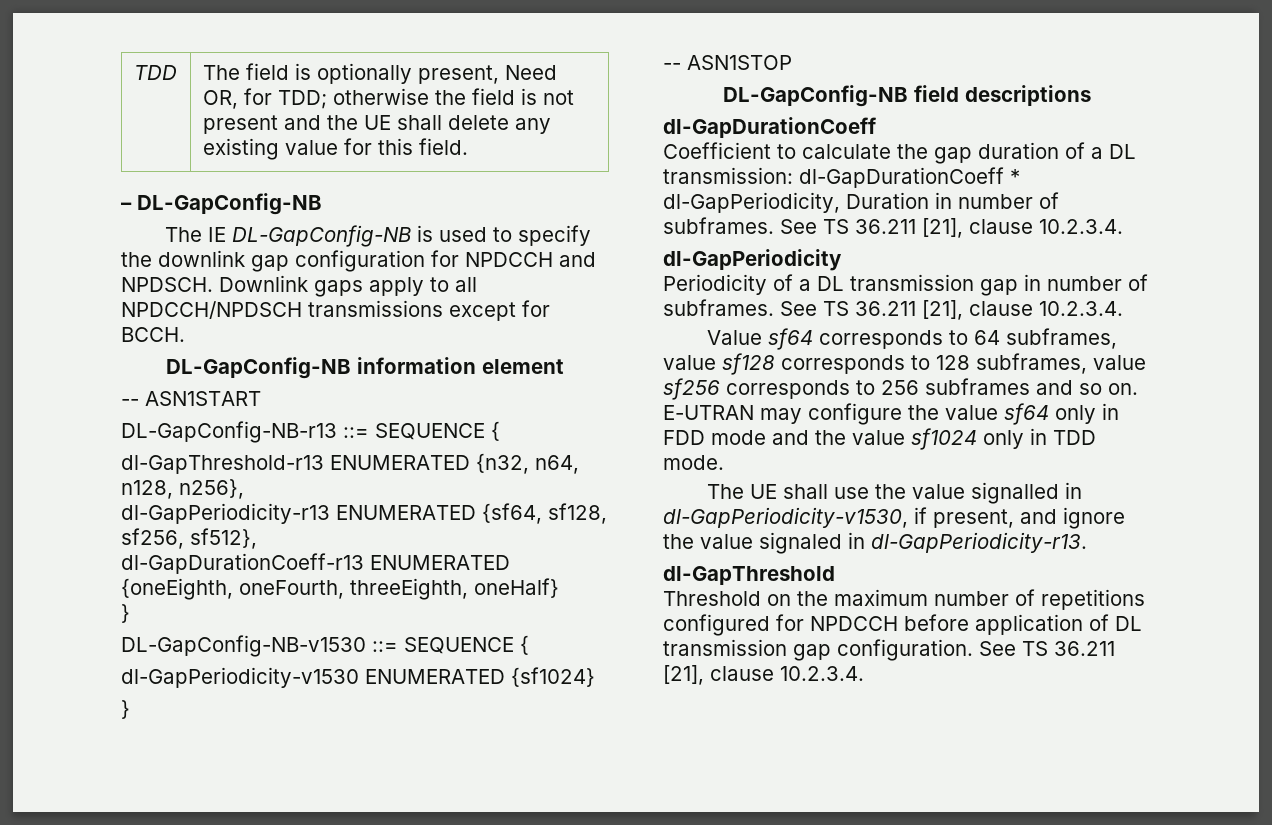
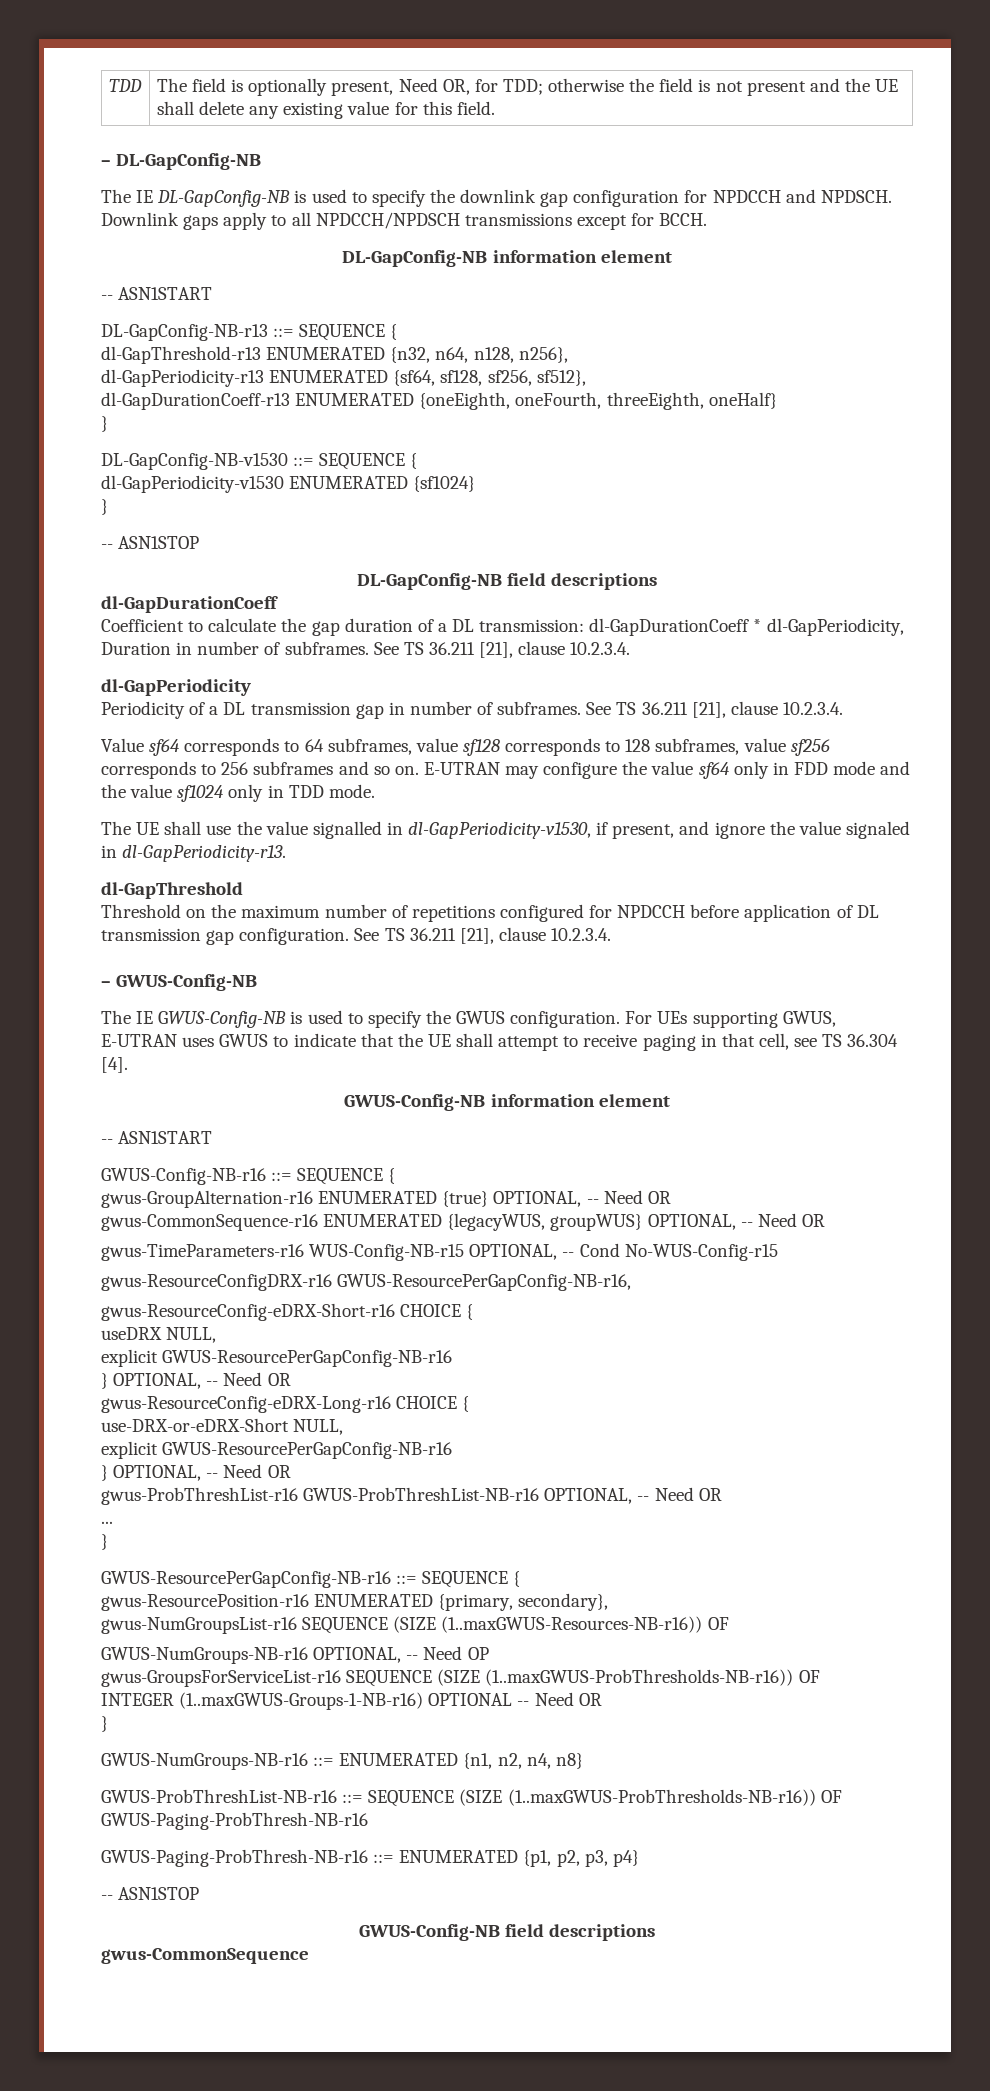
(864, 673) none -> [101,974,258,991] [101,1010,836,1028] [101,1033,899,1051] [101,1057,128,1073] [344,1094,670,1111] [101,1131,213,1144] [101,1168,396,1185] [101,1190,671,1208] [101,1213,825,1231] [101,1243,778,1261] [101,1274,632,1291] [101,1303,474,1321] [101,1327,217,1343] [101,1349,453,1367] [101,1372,291,1389] [101,1396,470,1413] [101,1418,344,1435] [101,1441,453,1459] [101,1464,291,1481] [101,1487,722,1505] [101,1521,113,1524] [101,1534,108,1550] [101,1571,521,1588] [101,1593,609,1611] [101,1616,729,1634] [101,1646,489,1664] [101,1669,820,1687] [101,1692,602,1710] [101,1716,108,1732] [101,1753,583,1770] [101,1789,842,1807] [101,1812,368,1830] [101,1849,639,1867] [101,1887,200,1900] [358,1924,656,1941] [101,1948,309,1964] // – GWUS-Config-NB // The IE GWUS-Config-NB is used to specify the GWUS configuration. For UEs supporting GWUS, E-UTRAN uses GWUS to indicate that the UE shall attempt to receive paging in that cell, see TS 36.304 [4]. // GWUS-Config-NB information element // -- ASN1START // GWUS-Config-NB-r16 ::= SEQUENCE { // gwus-GroupAlternation-r16 ENUMERATED {true} OPTIONAL, -- Need OR // gwus-CommonSequence-r16 ENUMERATED {legacyWUS, groupWUS} OPTIONAL, -- Need OR // gwus-TimeParameters-r16 WUS-Config-NB-r15 OPTIONAL, -- Cond No-WUS-Config-r15 // gwus-ResourceConfigDRX-r16 GWUS-ResourcePerGapConfig-NB-r16, // gwus-ResourceConfig-eDRX-Short-r16 CHOICE { // useDRX NULL, // explicit GWUS-ResourcePerGapConfig-NB-r16 // } OPTIONAL, -- Need OR // gwus-ResourceConfig-eDRX-Long-r16 CHOICE { // use-DRX-or-eDRX-Short NULL, // explicit GWUS-ResourcePerGapConfig-NB-r16 // } OPTIONAL, -- Need OR // gwus-ProbThreshList-r16 GWUS-ProbThreshList-NB-r16 OPTIONAL, -- Need OR // ... // } // GWUS-ResourcePerGapConfig-NB-r16 ::= SEQUENCE { // gwus-ResourcePosition-r16 ENUMERATED {primary, secondary}, // gwus-NumGroupsList-r16 SEQUENCE (SIZE (1..maxGWUS-Resources-NB-r16)) OF // GWUS-NumGroups-NB-r16 OPTIONAL, -- Need OP // gwus-GroupsForServiceList-r16 SEQUENCE (SIZE (1..maxGWUS-ProbThresholds-NB-r16)) OF // INTEGER (1..maxGWUS-Groups-1-NB-r16) OPTIONAL -- Need OR // } // GWUS-NumGroups-NB-r16 ::= ENUMERATED {n1, n2, n4, n8} // GWUS-ProbThreshList-NB-r16 ::= SEQUENCE (SIZE (1..maxGWUS-ProbThresholds-NB-r16)) OF GWUS-Paging-ProbThresh-NB-r16 // GWUS-Paging-ProbThresh-NB-r16 ::= ENUMERATED {p1, p2, p3, p4} // -- ASN1STOP // GWUS-Config-NB field descriptions // gwus-CommonSequence

